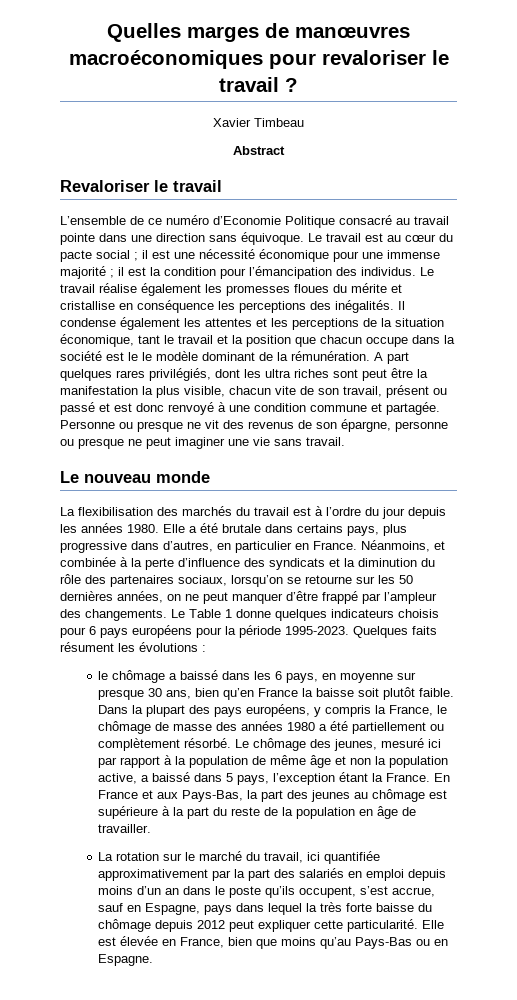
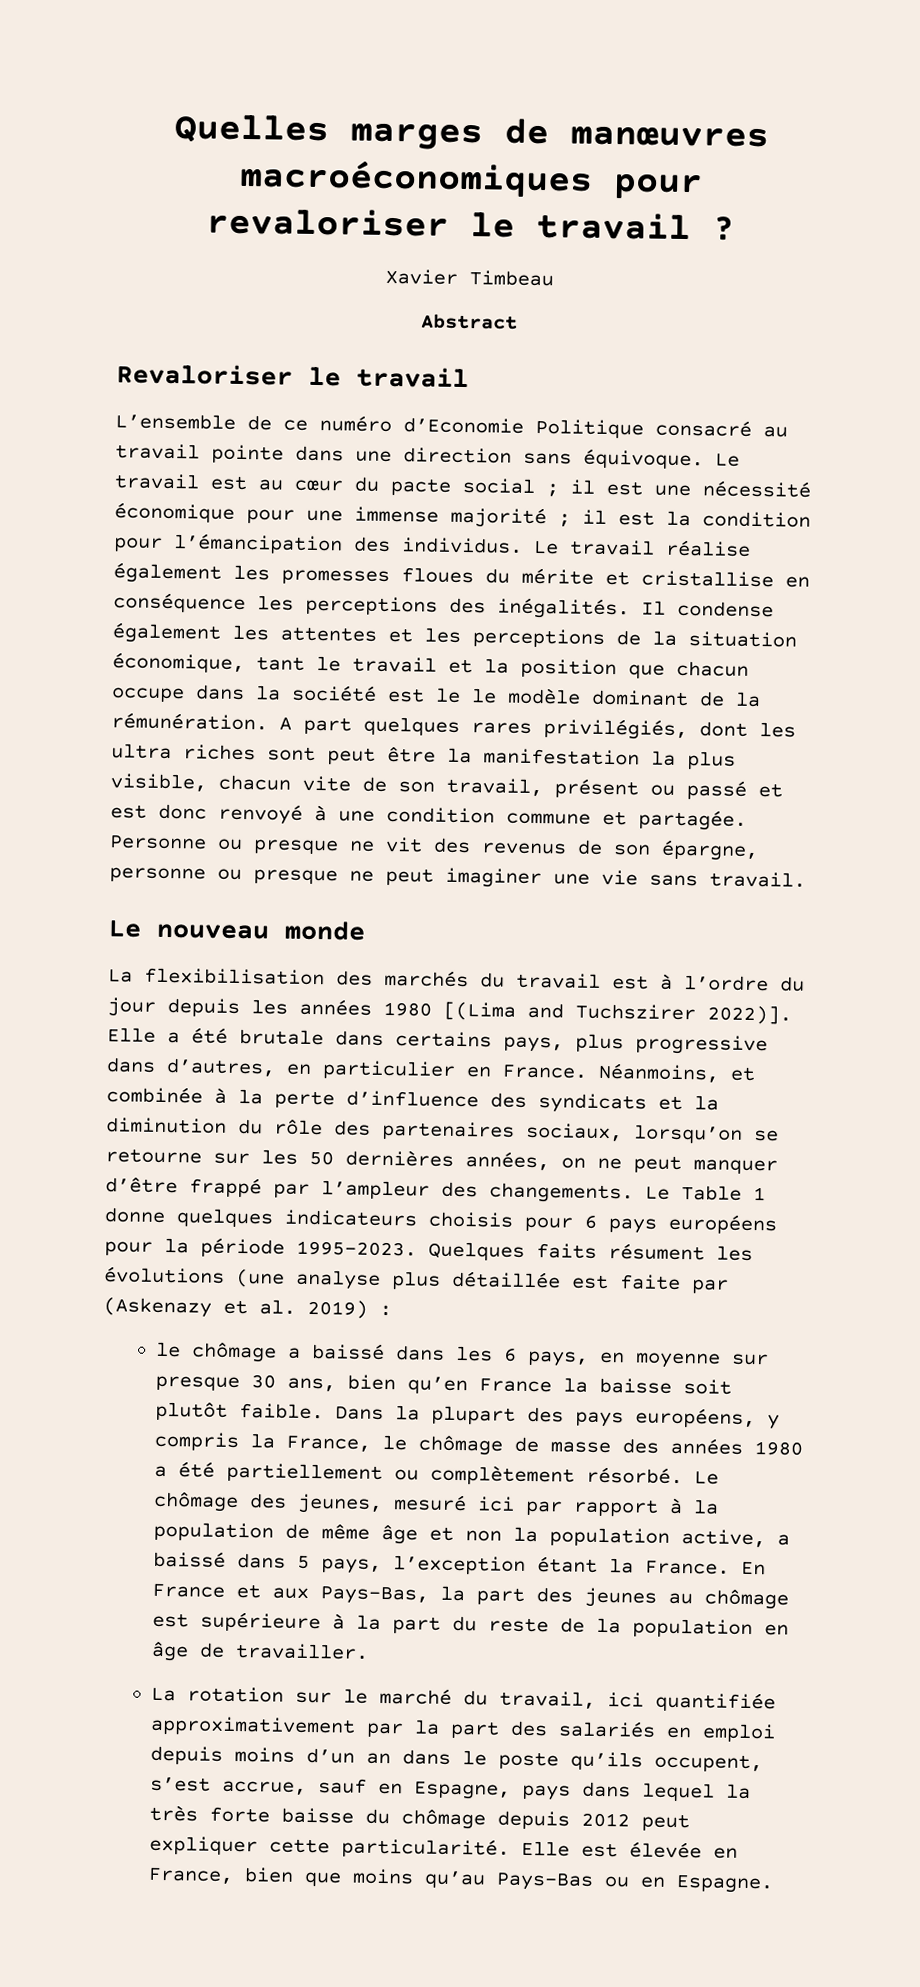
[127,524,159,533] 1980. -> [383,1001,792,1025] 1980 [(Lima and Tuchszirer 2022)].
(198, 647) none -> [235,1268,729,1294] [103,1297,368,1319] (une analyse plus détaillée est faite par (Askenazy et al. 2019)

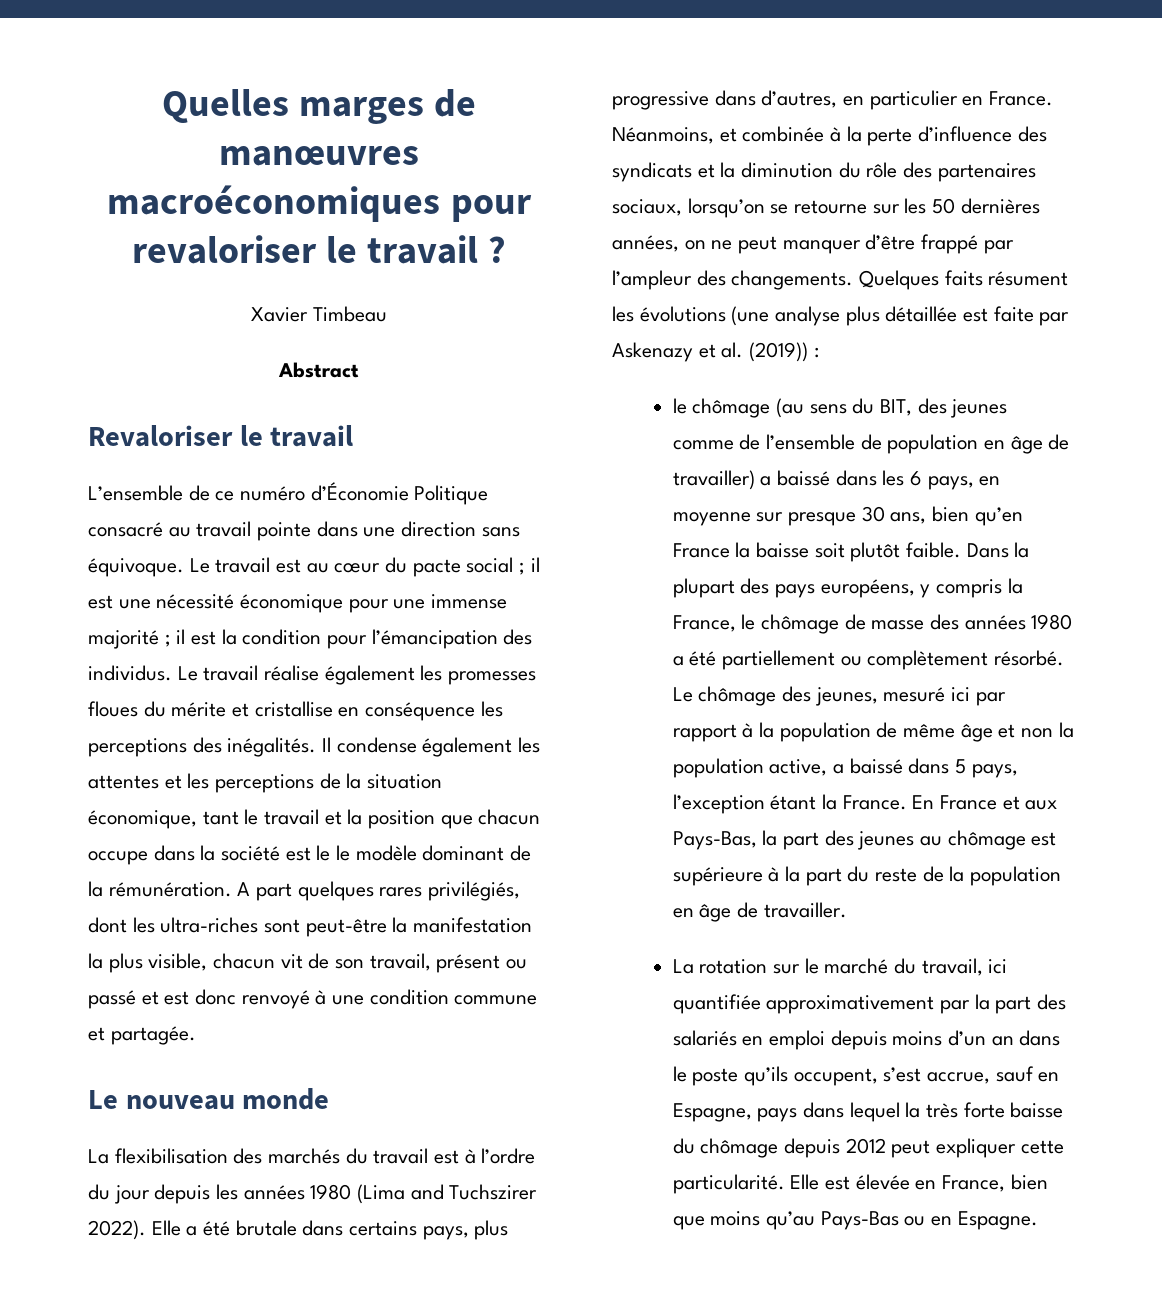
[403,417,524,434] d’Economie -> [310,482,409,501] d’Économie
[111,743,436,765] ultra riches sont peut être -> [160,917,387,937] ultra-riches sont peut-être
[302,775,351,792] vite -> [280,954,303,969] vit
[109,835,759,862] [109,867,806,889] Personne ou presque ne vit des revenus de son épargne, personne ou presque ne peut imaginer une vie sans travail. -> (196, 1035) none
[443,1001,516,1021] [(Lima -> [357,1184,406,1204] (Lima
[707,1005,792,1025] 2022)]. -> [88,1220,146,1240] 2022).
[645,1185,766,1201] [104,1207,778,1235] [104,1237,417,1258] Le Table 1 donne quelques indicateurs choisis pour 6 pays européens pour la période 1995-2023. -> (854, 280) none
[103,1297,212,1318] (Askenazy -> [612,342,693,362] Askenazy
[307,1299,368,1319] 2019) -> [749,342,809,362] (2019))
(278, 1352) none -> [776,398,1008,418] [672,434,1070,454] [672,470,755,490] (au sens du BIT, des jeunes comme de l’ensemble de population en âge de travailler)

